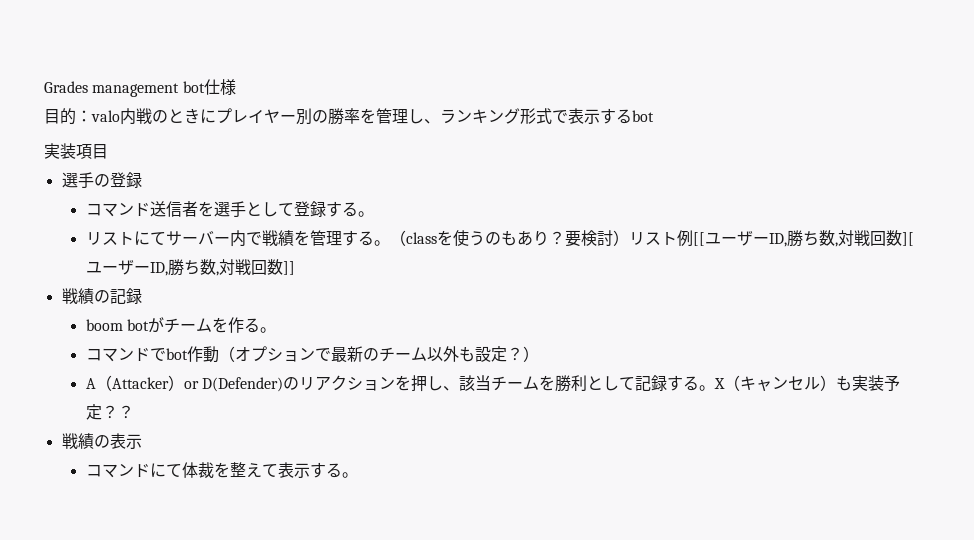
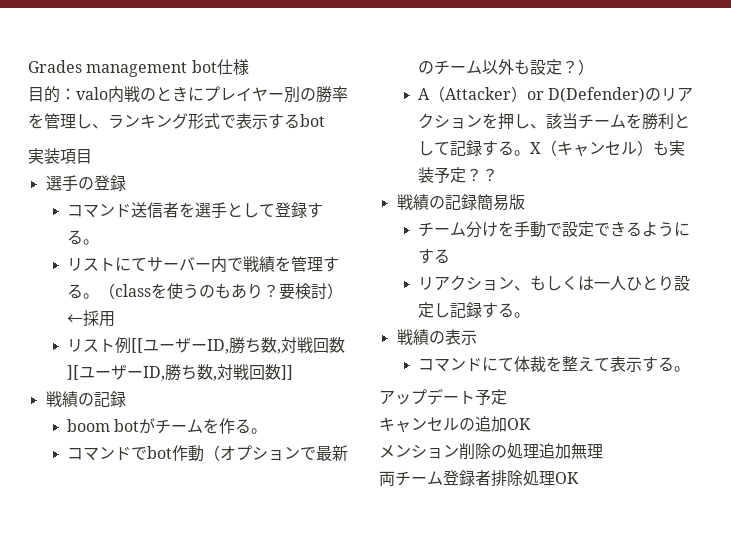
(629, 238) none -> [66,310,115,327] ←採用 //
(134, 412) none -> [396,194,525,211] [417,221,690,238] [417,248,450,264] [417,275,690,291] [417,302,530,318] // 戦績の記録簡易版 // チーム分けを手動で設定できるようにする // リアクション、もしくは一人ひとり設定し記録する。
(358, 475) none -> [379,388,507,405] [379,416,531,432] [379,443,603,459] [379,470,579,487] // アップデート予定 // キャンセルの追加OK // メンション削除の処理追加無理 // 両チーム登録者排除処理OK

